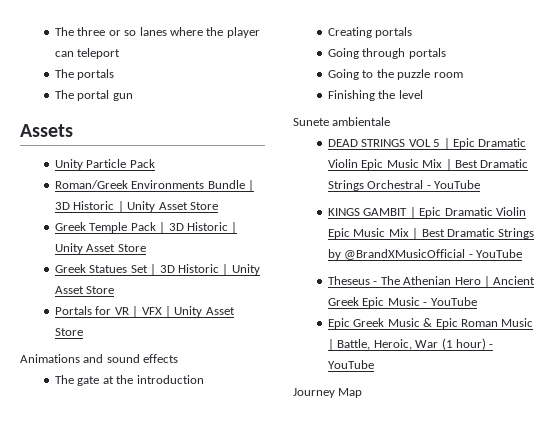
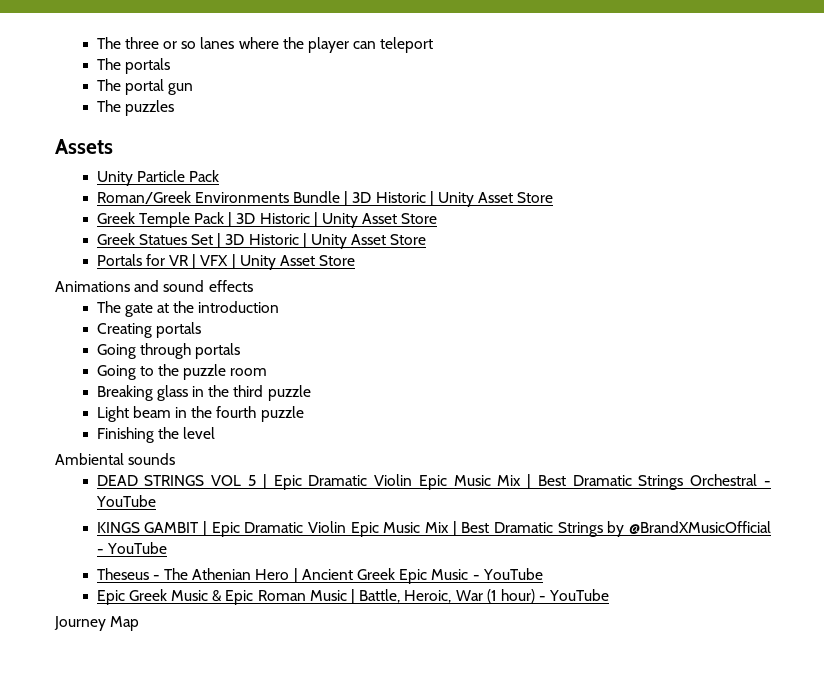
(133, 97) none -> [96,100,174,116] // The puzzles
(463, 75) none -> [96,385,311,401] [96,406,304,422] // Breaking glass in the third puzzle // Light beam in the fourth puzzle
[293,117,391,126] Sunete ambientale -> [55,453,176,465] Ambiental sounds

